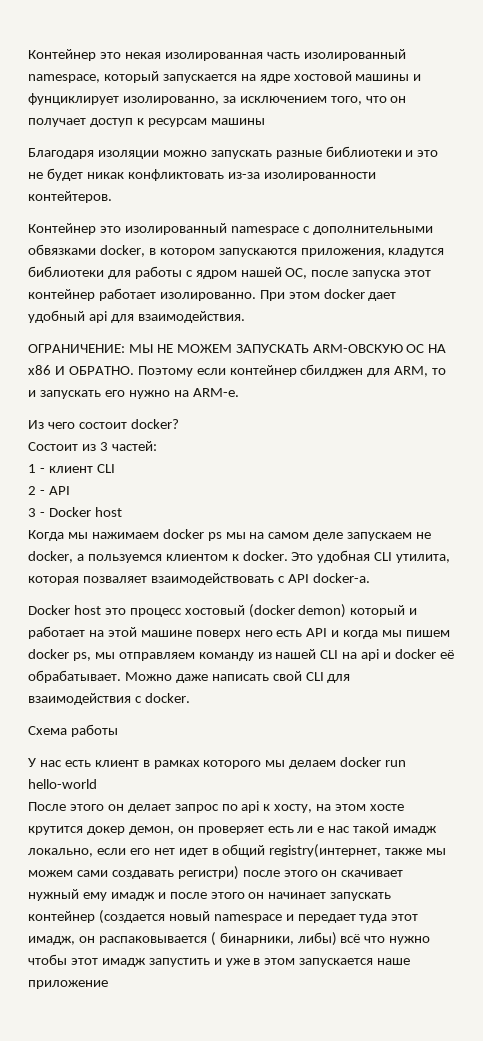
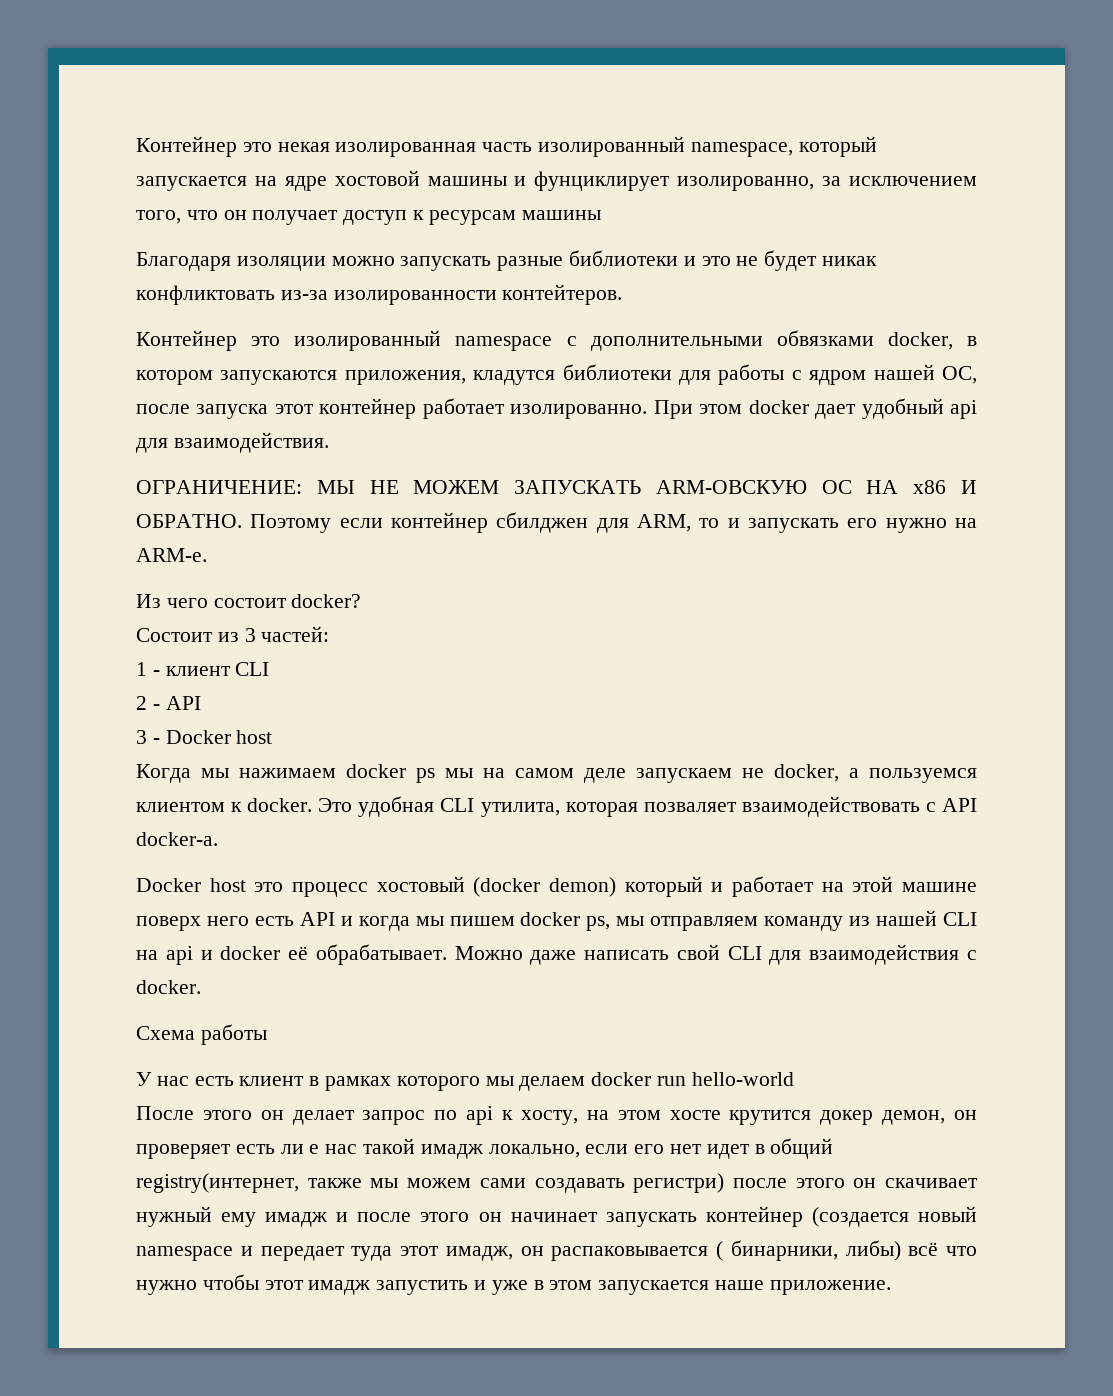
[28,980,108,989] приложение -> [769,1280,891,1295] приложение.

